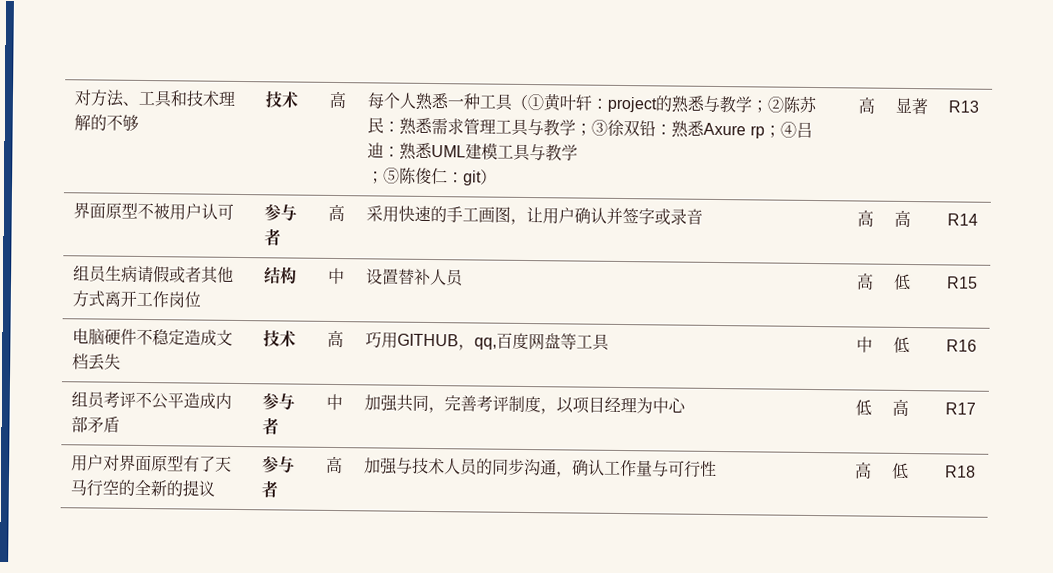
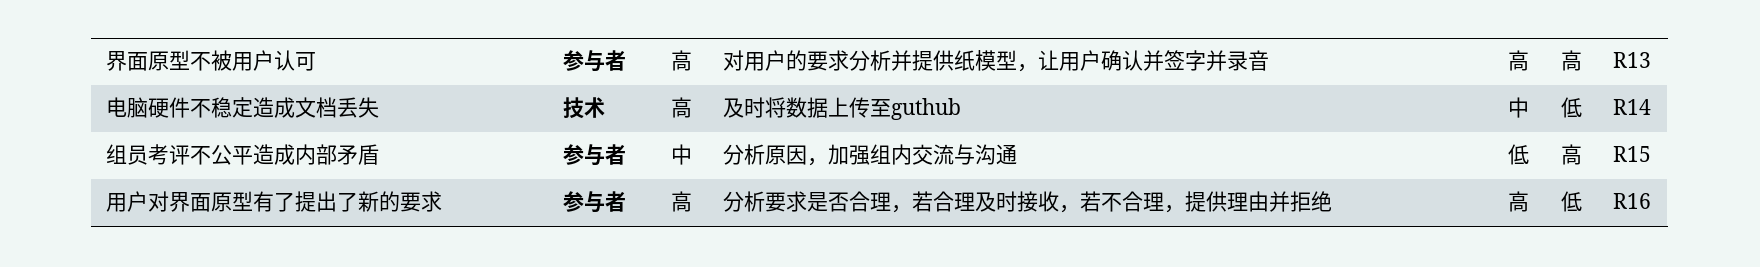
[74,89,237,108] [74,114,140,132] [265,90,300,108] [329,90,348,109] [367,92,819,114] [367,117,813,139] [367,142,579,162] [367,167,498,186] [858,96,877,114] [895,97,929,115] [948,100,980,113] 对方法、工具和技术理解的不够 | 技术 | 高 | 每个人熟悉一种工具（①黄叶轩：project的熟悉与教学；②陈苏民：熟悉需求管理工具与教学；③徐双铅：熟悉Axure rp；④吕迪：熟悉UML建模工具与教学 // ；⑤陈俊仁：git） | 高 | 显著 | R13 // -> (106, 61) none
[366,205,512,223] 采用快速的手工画图 -> [723,50,1018,71] 对用户的要求分析并提供纸模型
[654,208,672,226] 或 -> [1206,50,1228,71] 并
[947,213,979,226] [73,264,235,284] [72,290,202,309] [264,266,298,285] [328,267,346,285] [366,268,465,287] [856,272,875,290] [893,273,912,291] [947,276,979,289] R14 // 组员生病请假或者其他方式离开工作岗位 | 结构 | 中 | 设置替补人员 | 高 | 低 | R15 -> [1613,52,1652,68] R13
[365,331,611,351] 巧用GITHUB，qq,百度网盘等工具 -> [723,97,962,120] 及时将数据上传至guthub
[946,339,978,352] R16 -> [1613,99,1652,115] R14
[364,394,687,415] 加强共同，完善考评制度，以项目经理为中心 -> [723,144,1018,166] 分析原因，加强组内交流与沟通
[945,402,977,415] R17 -> [1613,146,1652,162] R15
[215,455,233,472] [70,479,216,497] [262,455,296,473] [261,480,279,498] [326,455,344,474] [364,457,718,478] [855,461,873,479] [892,462,910,480] [945,465,977,478] 天马行空的全新的提议 | 参与者 | 高 | 加强与技术人员的同步沟通，确认工作量与可行性 | 高 | 低 | R18 -> [295,191,443,212] [563,191,627,213] [671,191,693,212] [723,191,1333,213] [1508,191,1530,212] [1561,191,1583,212] [1613,193,1652,209] 提出了新的要求 | 参与者 | 高 | 分析要求是否合理，若合理及时接收，若不合理，提供理由并拒绝 | 高 | 低 | R16

